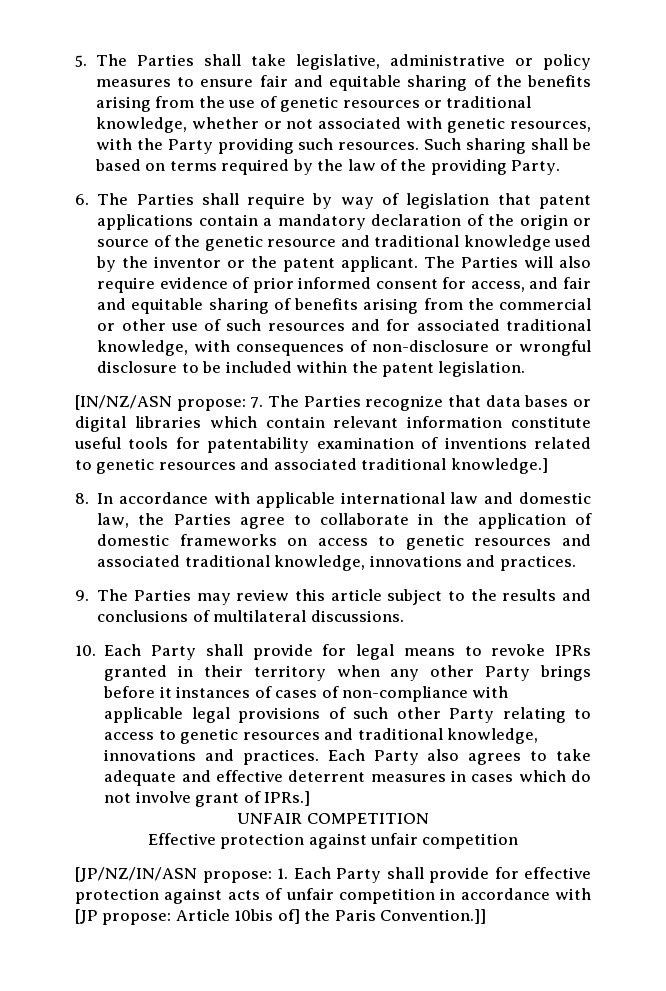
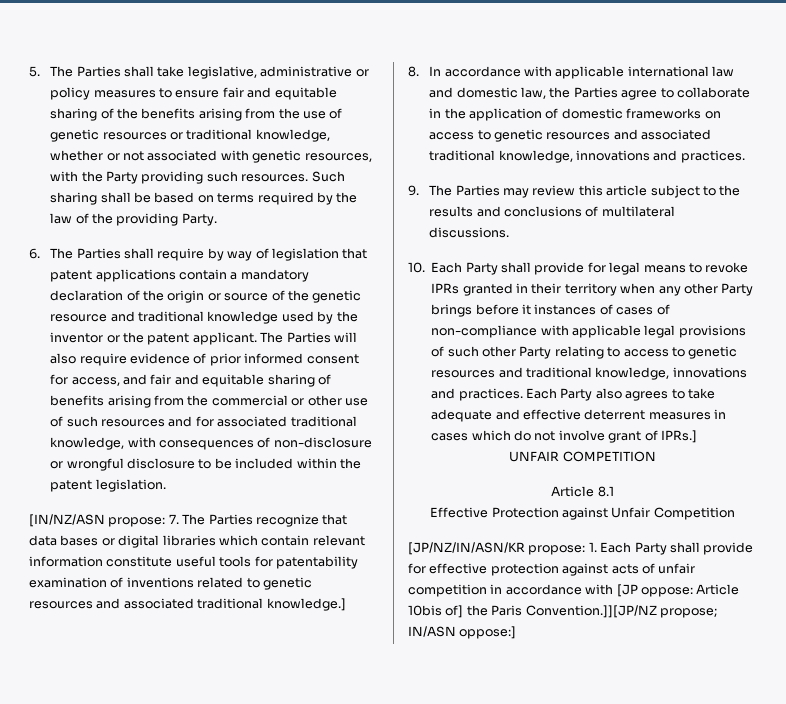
(429, 818) none -> [551,486,614,497] // Article 8.1
[220,833,519,849] [75,867,197,882] protection against unfair competition // [JP/NZ/IN/ASN -> [491,507,735,520] [408,542,525,555] Protection against Unfair Competition // [JP/NZ/IN/ASN/KR
[102,913,172,925] propose: -> [640,587,693,597] oppose:
[380,909,487,924] Convention.]] -> [525,605,717,618] [408,626,517,639] Convention.]][JP/NZ propose; IN/ASN oppose:]

